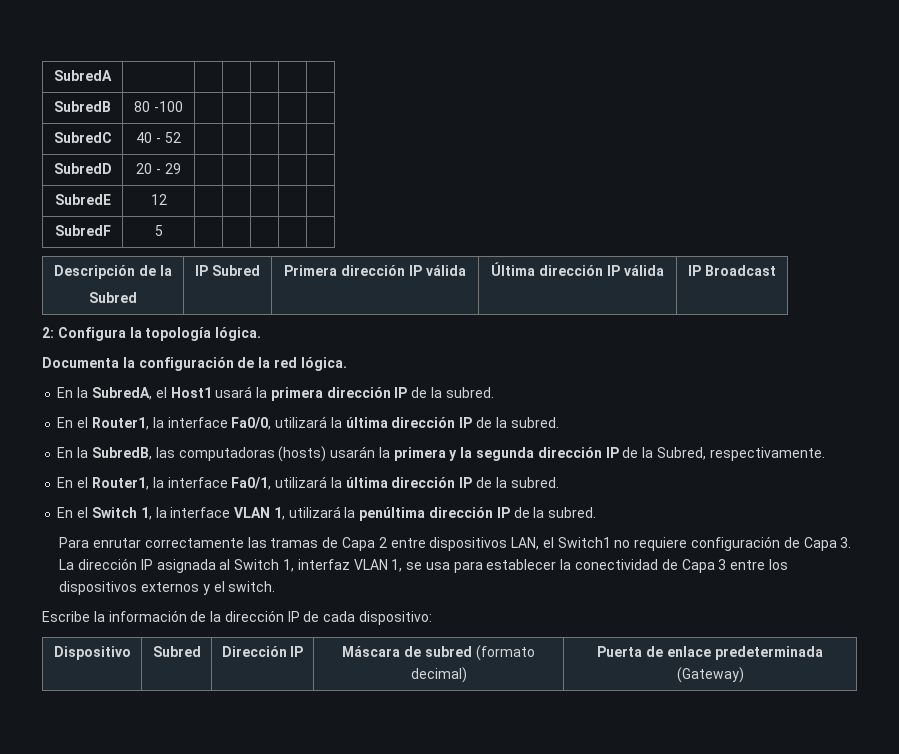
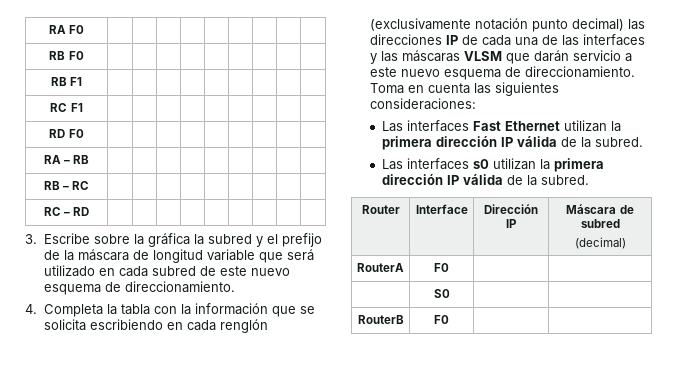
[54,70,112,81] [54,101,111,112] [134,101,183,112] [53,132,112,143] [136,132,181,143] [53,163,112,174] [136,163,181,174] [54,194,111,205] [150,194,167,205] [54,225,111,236] [154,225,163,236] [54,265,172,279] [89,292,137,303] [195,265,260,276] [284,265,466,276] [491,262,664,276] [688,265,776,276] [42,327,262,341] [42,357,347,371] [57,386,494,401] [57,416,559,430] [57,446,825,462] [57,476,559,490] [57,506,597,521] [59,536,852,551] [59,558,788,573] [59,581,276,595] [42,610,433,625] [53,646,131,660] [152,646,201,657] SubredA | | | | | | // SubredB | 80 -100 | | | | | // SubredC | 40 - 52 | | | | | // SubredD | 20 - 29 | | | | | // SubredE | 12 | | | | | // SubredF | 5 | | | | | // Descripción de la // Subred | IP Subred | Primera dirección IP válida | Última dirección IP válida | IP Broadcast // 2: Configura la topología lógica. // Documenta la configuración de la red lógica. // En la SubredA, el Host1 usará la primera dirección IP de la subred. // En el Router1, la interface Fa0/0, utilizará la última dirección IP de la subred. // En la SubredB, las computadoras (hosts) usarán la primera y la segunda dirección IP de la Subred, respectivamente. // En el Router1, la interface Fa0/1, utilizará la última dirección IP de la subred. // En el Switch 1, la interface VLAN 1, utilizará la penúltima dirección IP de la subred. // Para enrutar correctamente las tramas de Capa 2 entre dispositivos LAN, el Switch1 no requiere configuración de Capa 3. La dirección IP asignada al Switch 1, interfaz VLAN 1, se usa para establecer la conectividad de Capa 3 entre los dispositivos externos y el switch. // Escribe la información de la dirección IP de cada dispositivo: // Dispositivo | Subred -> [48,25,85,34] [49,51,84,60] [50,77,83,86] [50,103,83,112] [49,129,84,138] [43,155,90,164] [43,181,90,190] [43,207,90,216] [25,233,322,247] [43,249,314,263] [43,265,290,277] [43,281,235,295] [25,303,315,317] [43,319,268,333] [369,18,645,32] [369,34,645,46] [369,50,632,64] [369,66,635,80] [369,82,559,96] [369,98,476,110] [381,120,621,132] [381,136,643,150] [381,158,604,172] [381,174,589,186] [361,205,400,214] [415,204,468,214] RA F0 | | | | | | | | | // RB F0 | | | | | | | | | // RB F1 | | | | | | | | | // RC F1 | | | | | | | | | // RD F0 | | | | | | | | | // RA – RB | | | | | | | | | // RB – RC | | | | | | | | | // RC – RD | | | | | | | | | // 3. Escribe sobre la gráfica la subred y el prefijo de la máscara de longitud variable que será utilizado en cada subred de este nuevo esquema de direccionamiento. // 4. Completa la tabla con la información que se solicita escribiendo en cada renglón (exclusivamente notación punto decimal) las direcciones IP de cada una de las interfaces y las máscaras VLSM que darán servicio a este nuevo esquema de direccionamiento. Toma en cuenta las siguientes consideraciones: // Las interfaces Fast Ethernet utilizan la primera dirección IP válida de la subred. // Las interfaces s0 utilizan la primera dirección IP válida de la subred. // Router | Interface
[475,645,535,661] [410,667,467,683] [597,646,823,660] [676,667,744,683] (formato decimal) | Puerta de enlace predeterminada (Gateway) -> [574,237,626,249] [357,263,404,272] [434,263,449,272] [433,289,450,298] [357,315,404,324] [434,315,449,324] // (decimal) // RouterA | F0 | | // | S0 | | // RouterB | F0 | |

